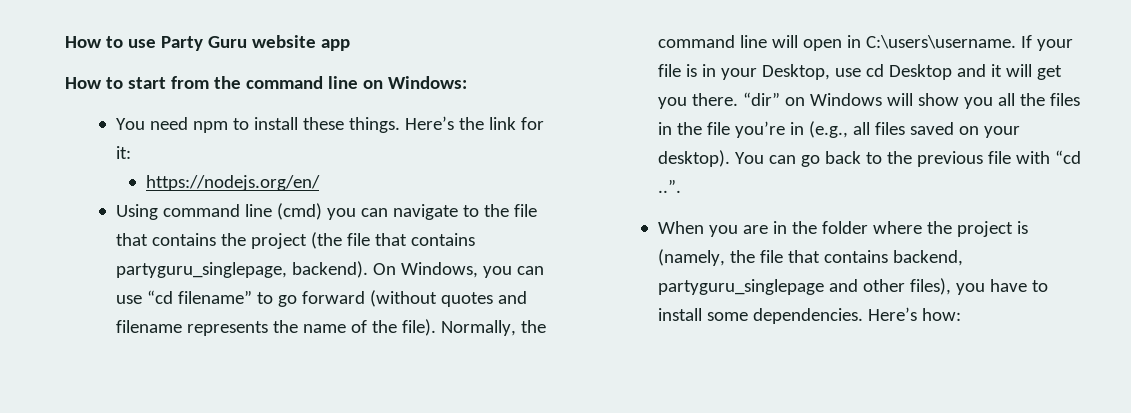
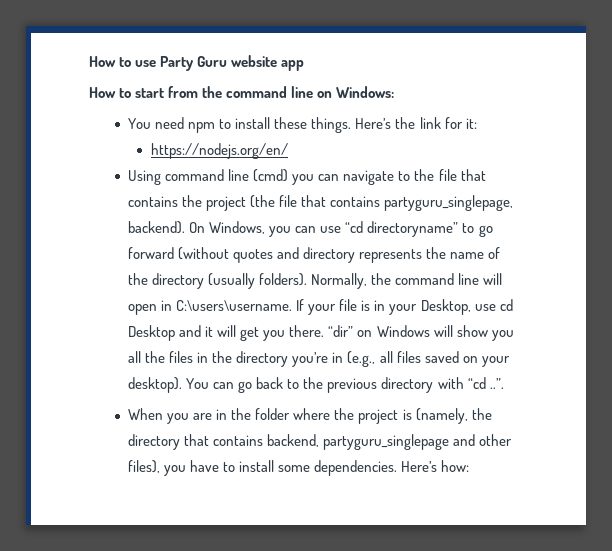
[177,290,252,304] filename” -> [367,221,459,237] directoryname”
[115,320,182,333] filename -> [303,247,356,263] directory
[401,319,436,336] file). -> [152,273,308,289] directory (usually folders).
[706,122,730,135] file -> [236,351,289,367] directory
[987,151,1011,164] file -> [381,377,434,393] directory
[759,250,783,263] file -> [128,434,181,450] directory

